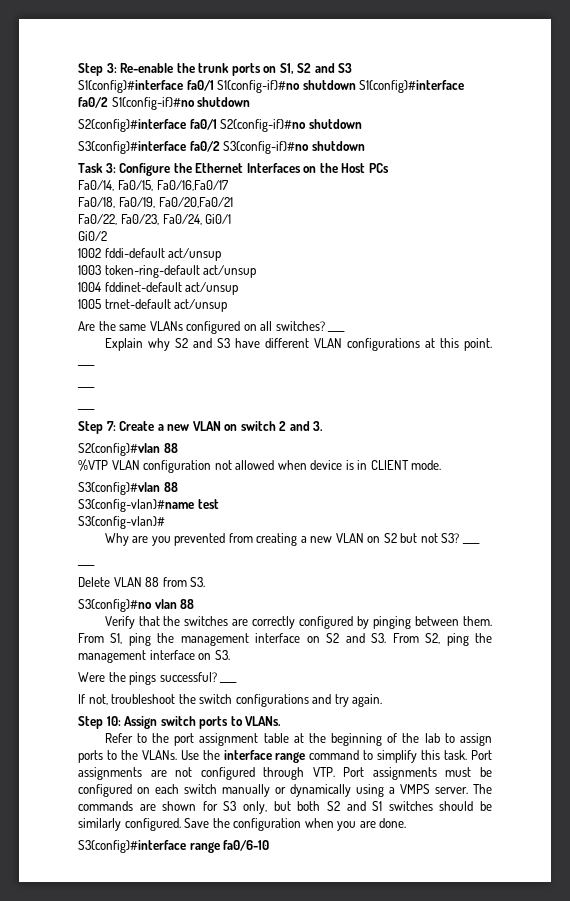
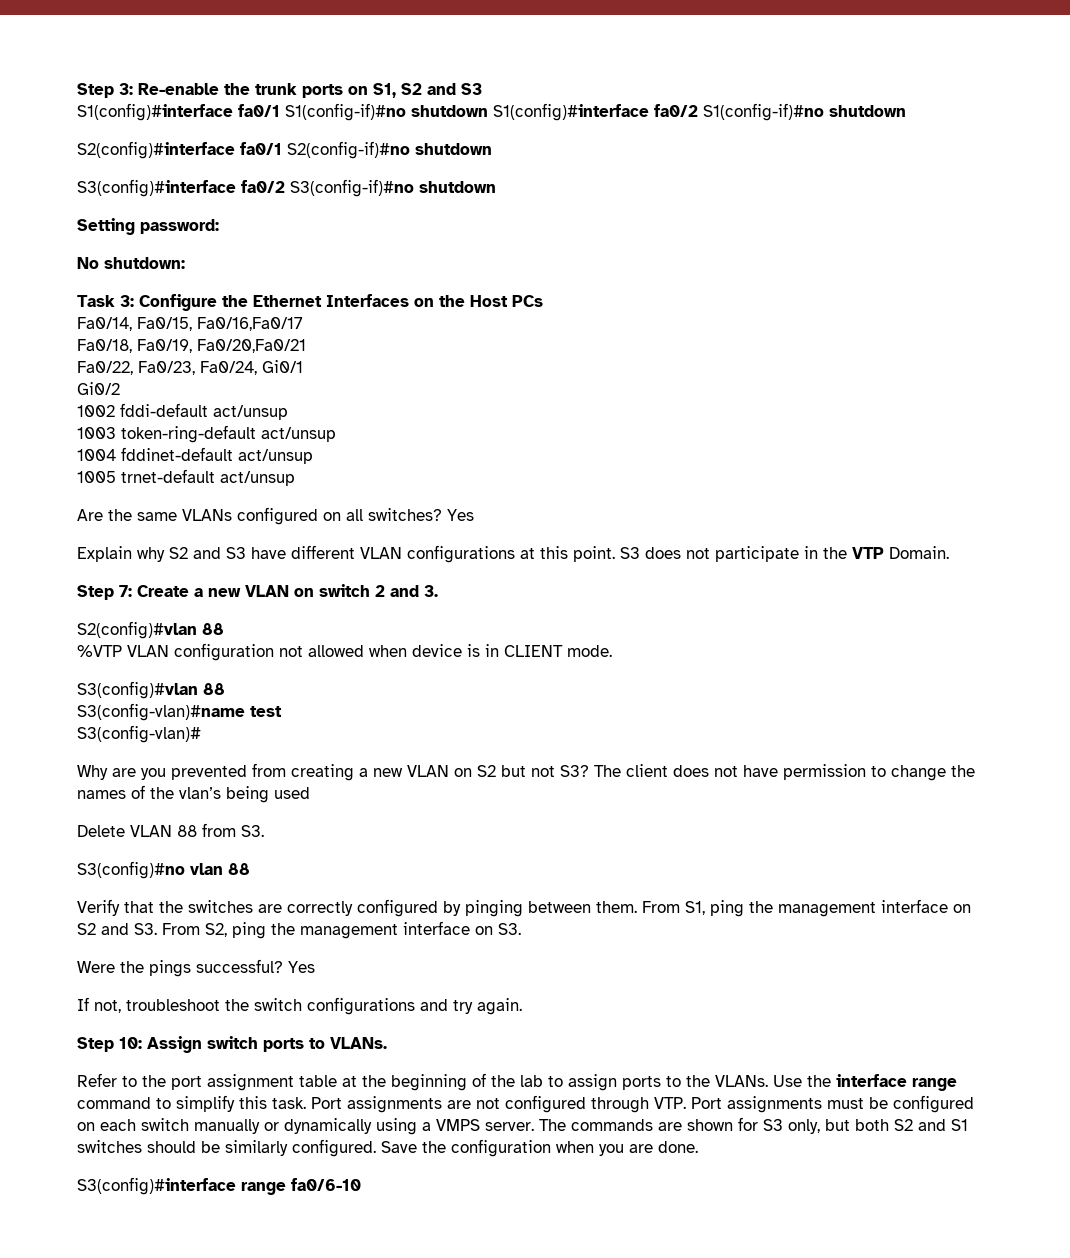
(365, 146) none -> [77,218,219,235] [77,257,185,269] // Setting password: // No shutdown:
[327,331,346,332] ____ -> [447,509,474,521] Yes
[77,365,95,366] [77,387,95,388] [77,409,95,410] ____ // ____ // ____ -> [620,546,949,562] S3 does not participate in the VTP Domain.
[461,543,480,544] [77,565,95,566] ____ // ____ -> [594,764,975,781] [77,785,310,803] The client does not have permission to change the names of the vlan’s being used
[219,682,238,683] ____ -> [288,961,315,973] Yes

